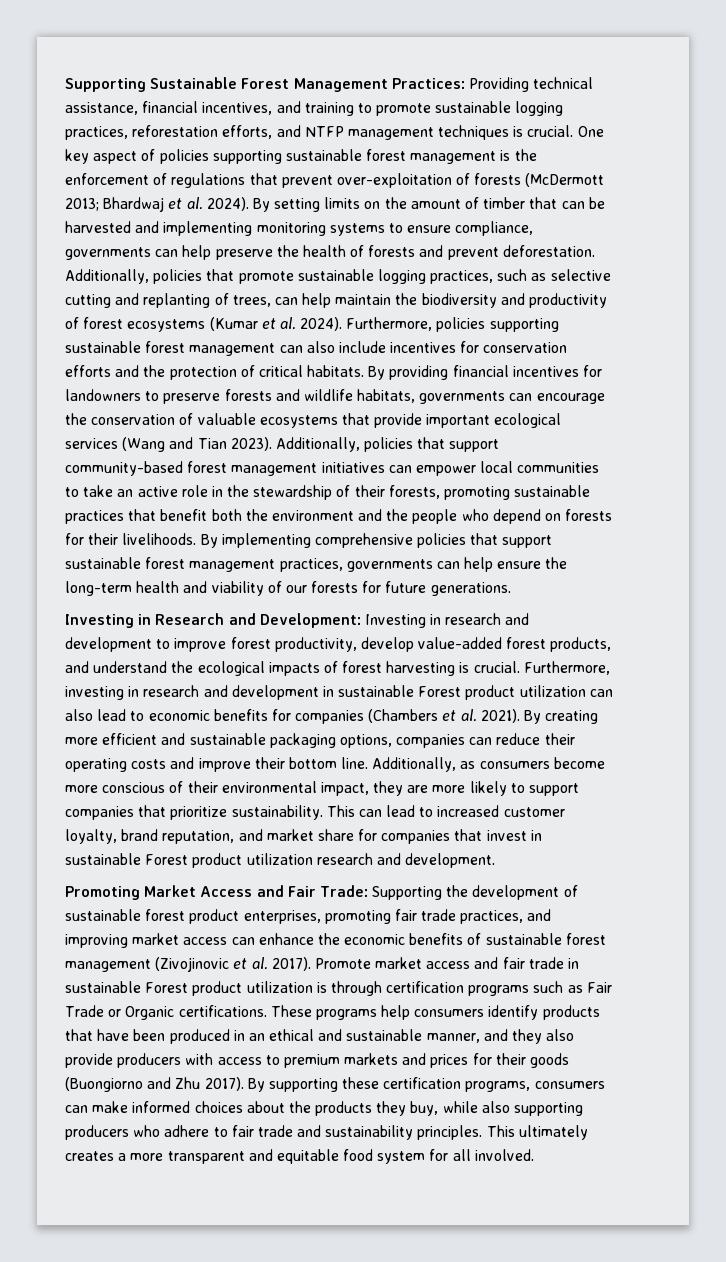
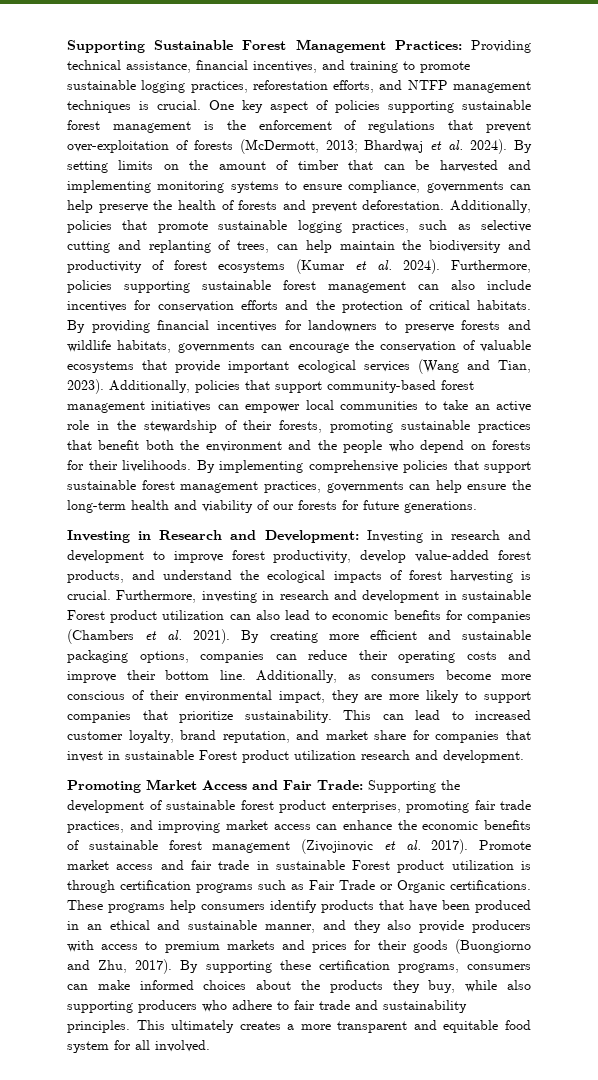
[525,173,605,187] (McDermott -> [239,139,319,154] (McDermott,
[197,438,227,449] Tian -> [498,360,531,373] Tian,
[175,1077,201,1089] Zhu -> [98,960,128,973] Zhu,

